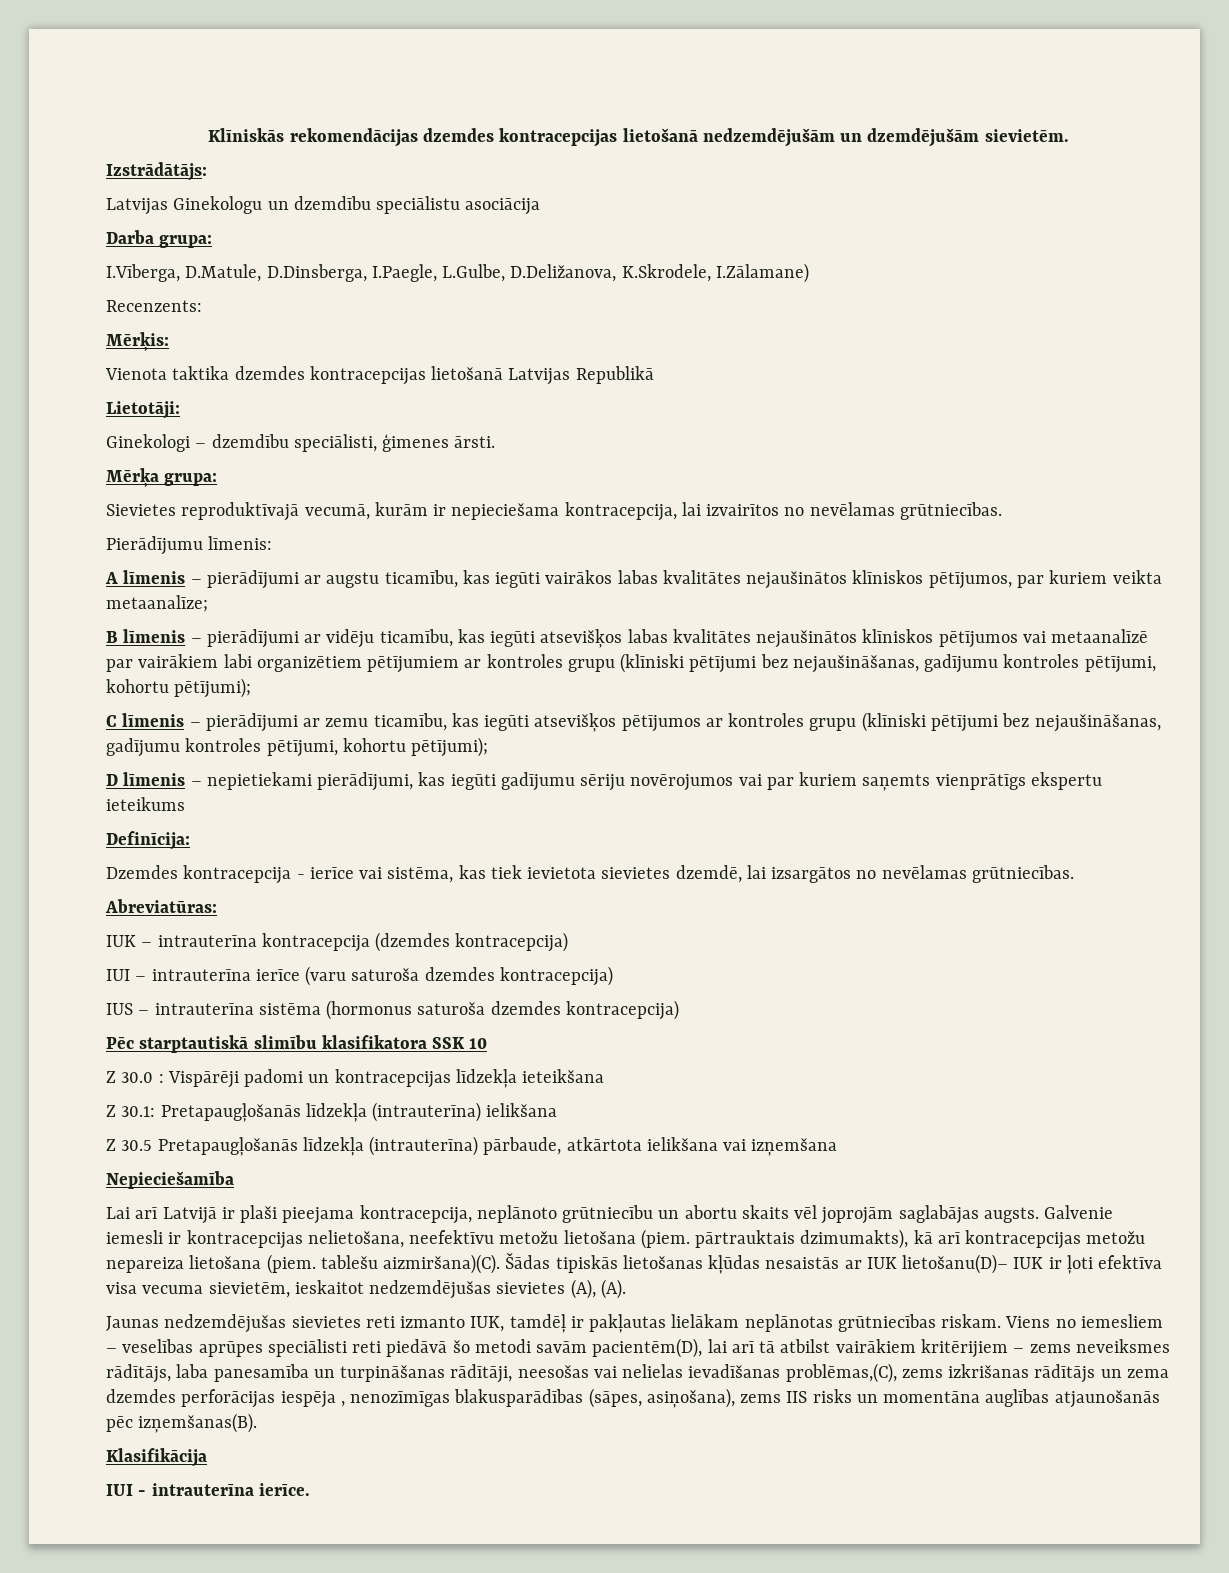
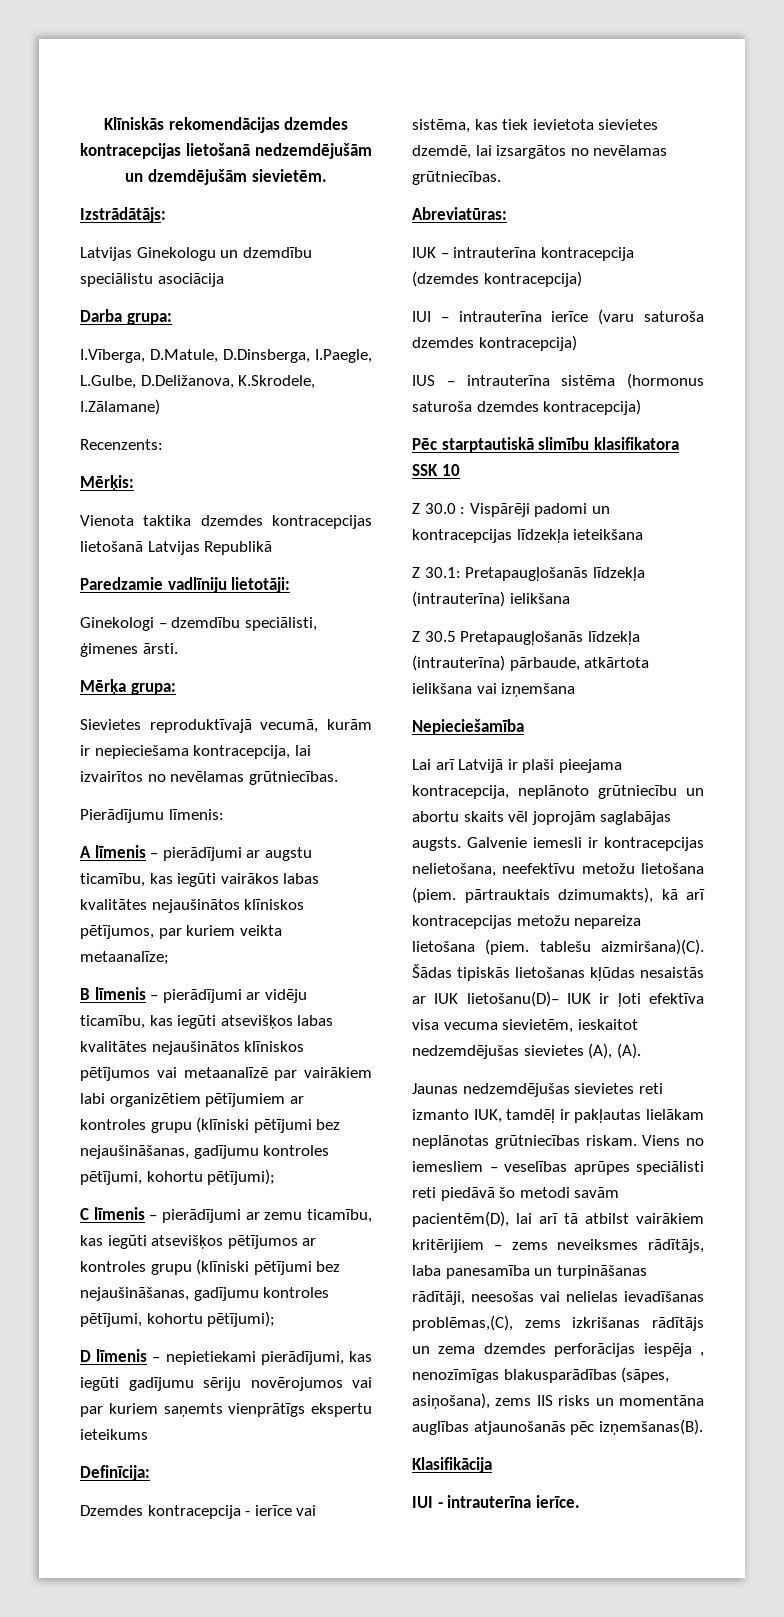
[106,401,180,419] Lietotāji: -> [80,577,291,593] Paredzamie vadlīniju lietotāji:

